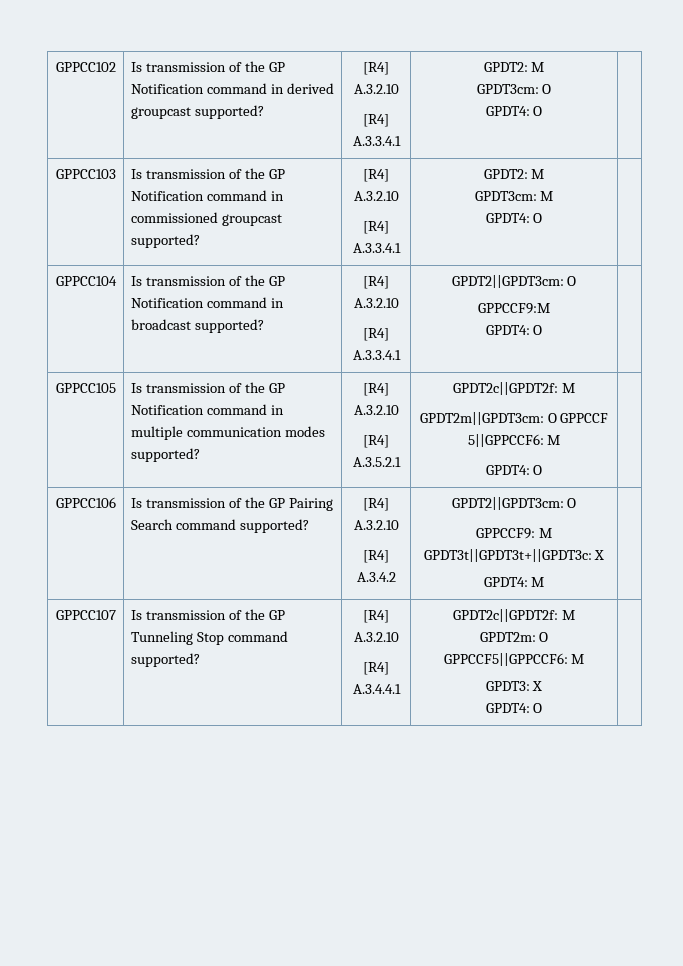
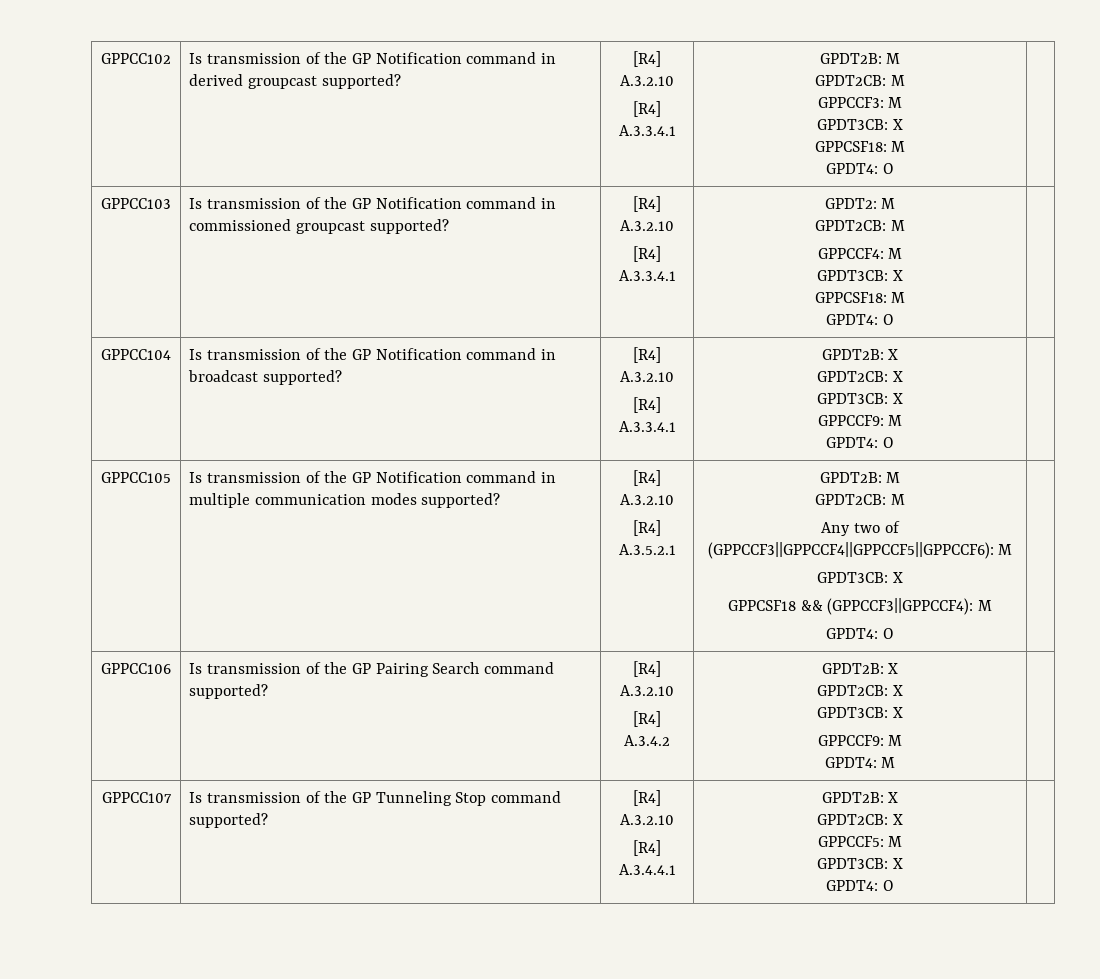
[483,62,545,72] [476,84,552,94] GPDT2: M // GPDT3cm: O -> [819,53,901,64] [815,75,905,86] [817,97,903,108] [817,119,903,130] [814,141,906,152] GPDT2B: M // GPDT2CB: M // GPPCCF3: M // GPDT3CB: X // GPPCSF18: M
[474,191,537,201] GPDT3cm: -> [815,220,905,231] [817,248,903,259] [817,270,903,281] [814,292,887,303] GPDT2CB: M // GPPCCF4: M // GPDT3CB: X // GPPCSF18:
[451,275,577,288] [478,303,550,314] GPDT2||GPDT3cm: O // GPPCCF9:M -> [821,349,899,360] [817,371,903,382] [817,393,903,404] [817,415,903,426] GPDT2B: X // GPDT2CB: X // GPDT3CB: X // GPPCCF9: M
[453,382,575,395] [419,412,609,425] [467,434,544,447] GPDT2c||GPDT2f: M // GPDT2m||GPDT3cm: O GPPCCF 5||GPPCCF6: -> [819,472,901,483] [815,494,905,505] [821,521,900,536] [707,542,1013,559] [817,572,903,583] [727,598,974,615] GPDT2B: M // GPDT2CB: M // Any two of (GPPCCF3||GPPCCF4||GPPCCF5||GPPCCF6): M // GPDT3CB: X // GPPCSF18 && (GPPCCF3||GPPCCF4):
[451,497,577,510] [476,528,552,539] [423,549,605,562] GPDT2||GPDT3cm: O // GPPCCF9: M GPDT3t||GPDT3t+||GPDT3c: X -> [821,663,899,674] [817,685,903,696] [817,707,903,718] [817,735,903,746] GPDT2B: X // GPDT2CB: X // GPDT3CB: X // GPPCCF9: M
[453,609,575,622] [479,632,549,642] [443,653,585,666] [485,681,530,691] GPDT2c||GPDT2f: M // GPDT2m: O GPPCCF5||GPPCCF6: M // GPDT3: -> [821,792,899,803] [817,814,903,825] [817,836,903,847] [817,858,889,869] GPDT2B: X // GPDT2CB: X // GPPCCF5: M // GPDT3CB:

